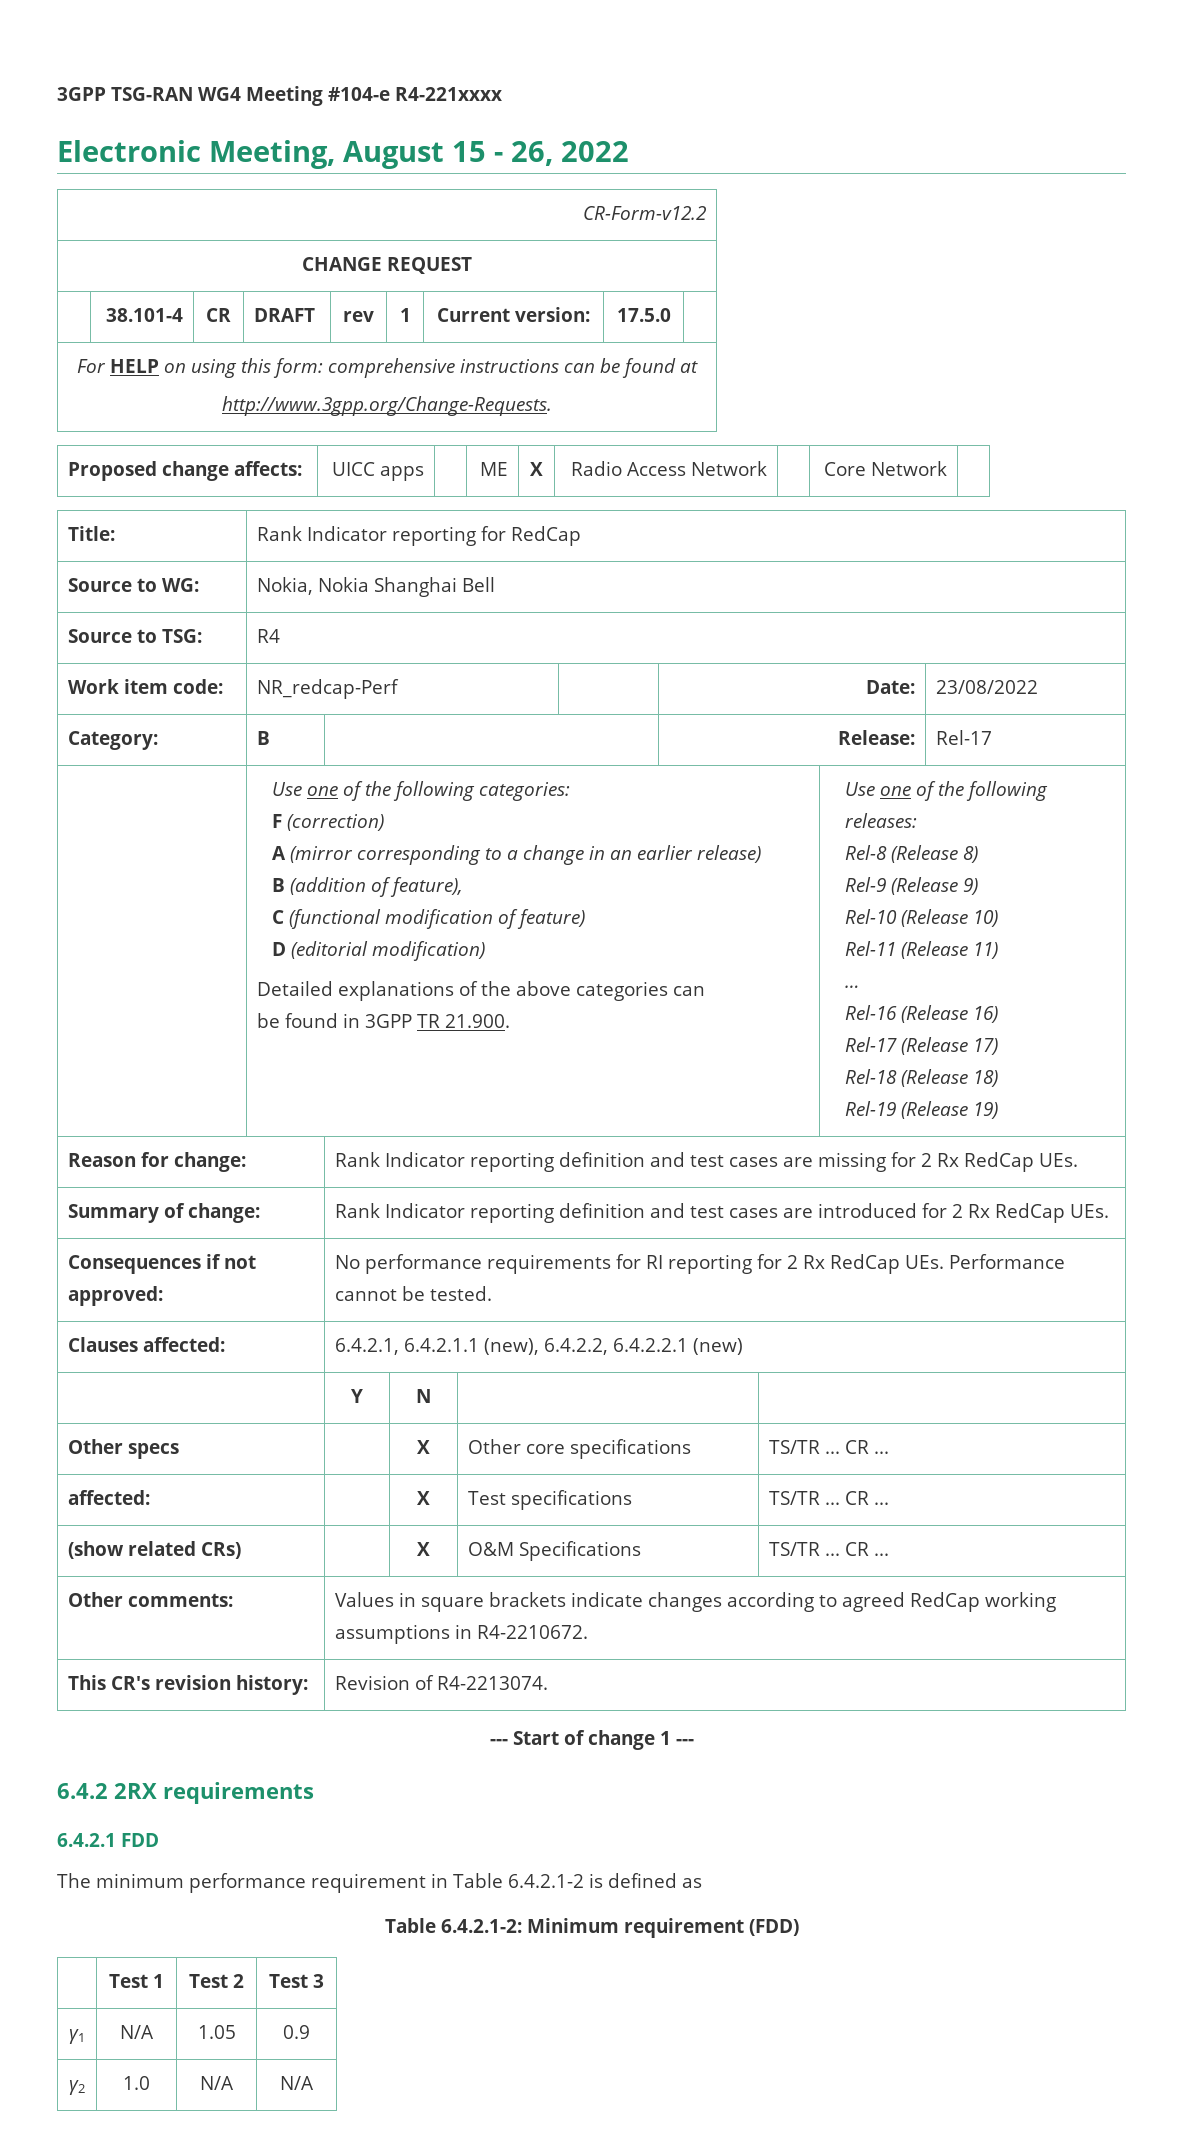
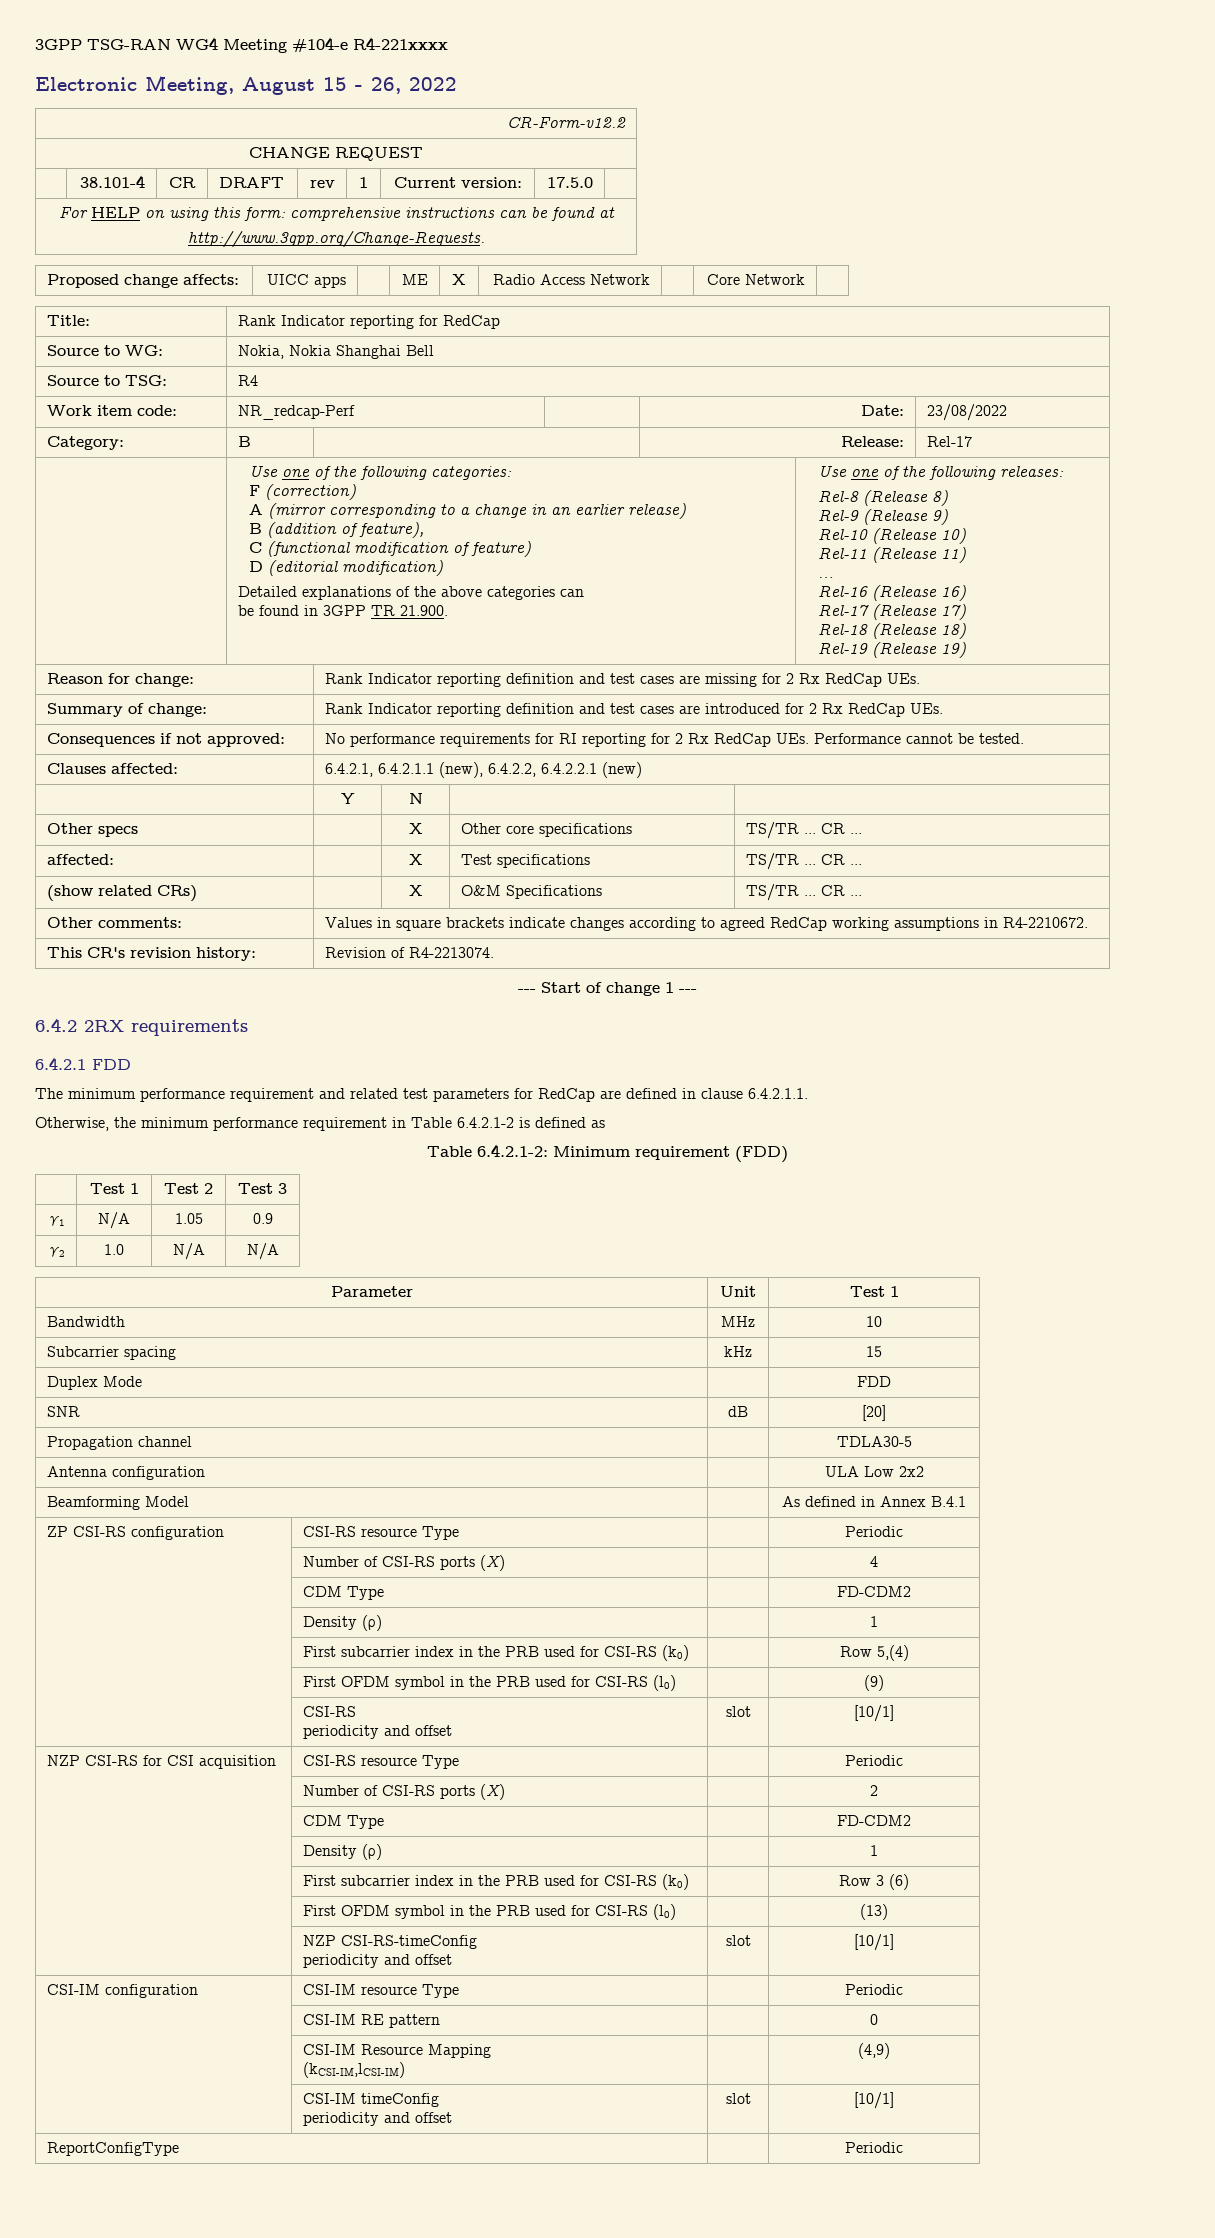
(426, 1883) none -> [319,1088,808,1102] [35,1117,387,1131] and related test parameters for RedCap are defined in clause 6.4.2.1.1. // Otherwise, the minimum performance requirement
(314, 2083) none -> [330,1286,413,1297] [720,1286,756,1297] [849,1286,899,1297] [46,1316,125,1327] [721,1316,755,1327] [866,1316,882,1327] [46,1346,176,1360] [724,1346,752,1357] [866,1346,882,1357] [46,1376,142,1390] [857,1376,891,1387] [46,1406,80,1417] [728,1406,748,1417] [862,1405,886,1421] [46,1436,192,1450] [836,1436,912,1447] [46,1466,205,1480] [824,1466,924,1477] [46,1496,189,1510] [782,1496,966,1507] [46,1526,224,1540] [302,1526,459,1540] [845,1526,903,1537] [302,1555,505,1571] [870,1556,878,1567] [302,1586,384,1600] [837,1586,911,1597] [302,1615,382,1631] [870,1616,878,1627] [302,1645,689,1661] [839,1645,909,1661] [302,1675,676,1691] [864,1675,884,1691] [302,1706,356,1717] [302,1725,452,1739] [725,1706,751,1717] [854,1705,894,1722] [46,1755,276,1769] [302,1755,459,1769] [845,1755,903,1766] [302,1784,505,1800] [870,1785,878,1796] [302,1815,384,1829] [837,1815,911,1826] [302,1844,382,1860] [870,1845,878,1856] [302,1874,689,1890] [839,1874,909,1890] [302,1904,676,1920] [860,1904,888,1920] [302,1935,477,1949] [302,1954,452,1968] [725,1935,751,1946] [854,1934,894,1951] [46,1984,198,1998] [302,1984,459,1998] [845,1984,903,1995] [302,2014,440,2028] [870,2014,878,2025] [302,2044,491,2058] [302,2062,405,2078] [858,2043,890,2059] [302,2093,439,2107] [302,2112,452,2126] [725,2093,751,2104] [854,2092,894,2109] [46,2142,179,2156] [845,2142,903,2153] // Parameter | Unit | Test 1 // Bandwidth | MHz | 10 // Subcarrier spacing | kHz | 15 // Duplex Mode | | FDD // SNR | dB | [20] // Propagation channel | | TDLA30-5 // Antenna configuration | | ULA Low 2x2 // Beamforming Model | | As defined in Annex B.4.1 // ZP CSI-RS configuration | CSI-RS resource Type | | Periodic // | Number of CSI-RS ports (X) | | 4 // | CDM Type | | FD-CDM2 // | Density (ρ) | | 1 // | First subcarrier index in the PRB used for CSI-RS (k0) | | Row 5,(4) // | First OFDM symbol in the PRB used for CSI-RS (l0) | | (9) // | CSI-RS // periodicity and offset | slot | [10/1] // NZP CSI-RS for CSI acquisition | CSI-RS resource Type | | Periodic // | Number of CSI-RS ports (X) | | 2 // | CDM Type | | FD-CDM2 // | Density (ρ) | | 1 // | First subcarrier index in the PRB used for CSI-RS (k0) | | Row 3 (6) // | First OFDM symbol in the PRB used for CSI-RS (l0) | | (13) // | NZP CSI-RS-timeConfig // periodicity and offset | slot | [10/1] // CSI-IM configuration | CSI-IM resource Type | | Periodic // | CSI-IM RE pattern | | 0 // | CSI-IM Resource Mapping // (kCSI-IM,lCSI-IM) | | (4,9) // | CSI-IM timeConfig // periodicity and offset | slot | [10/1] // ReportConfigType | | Periodic

